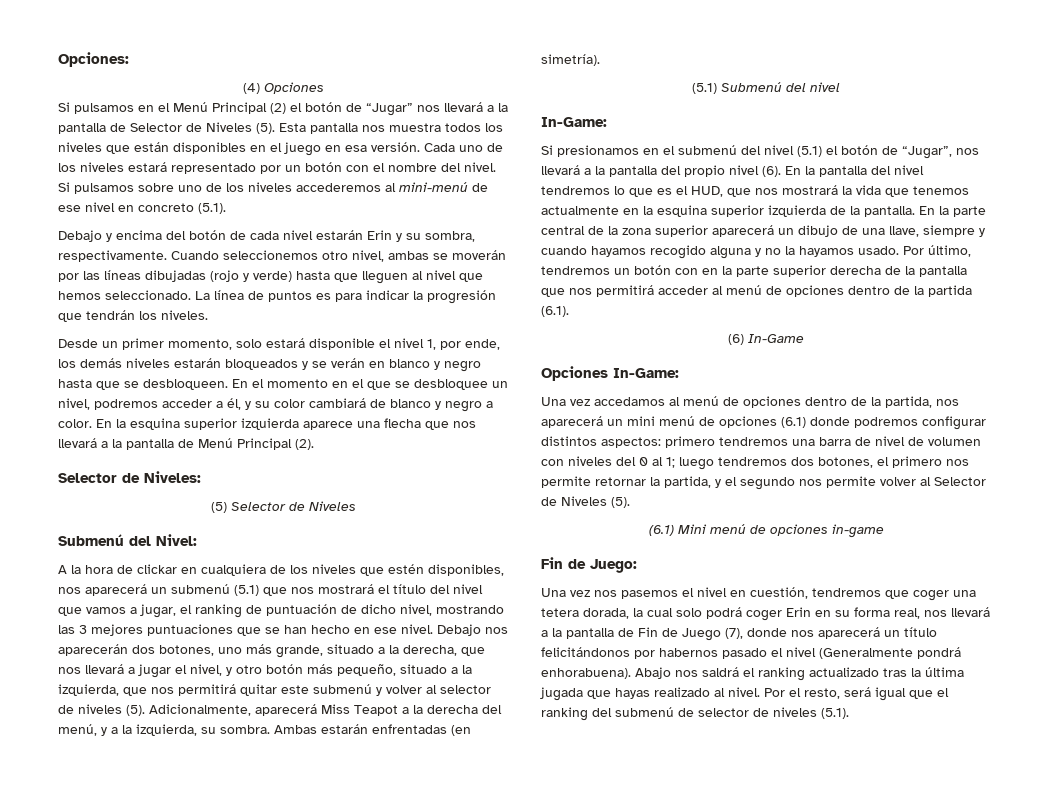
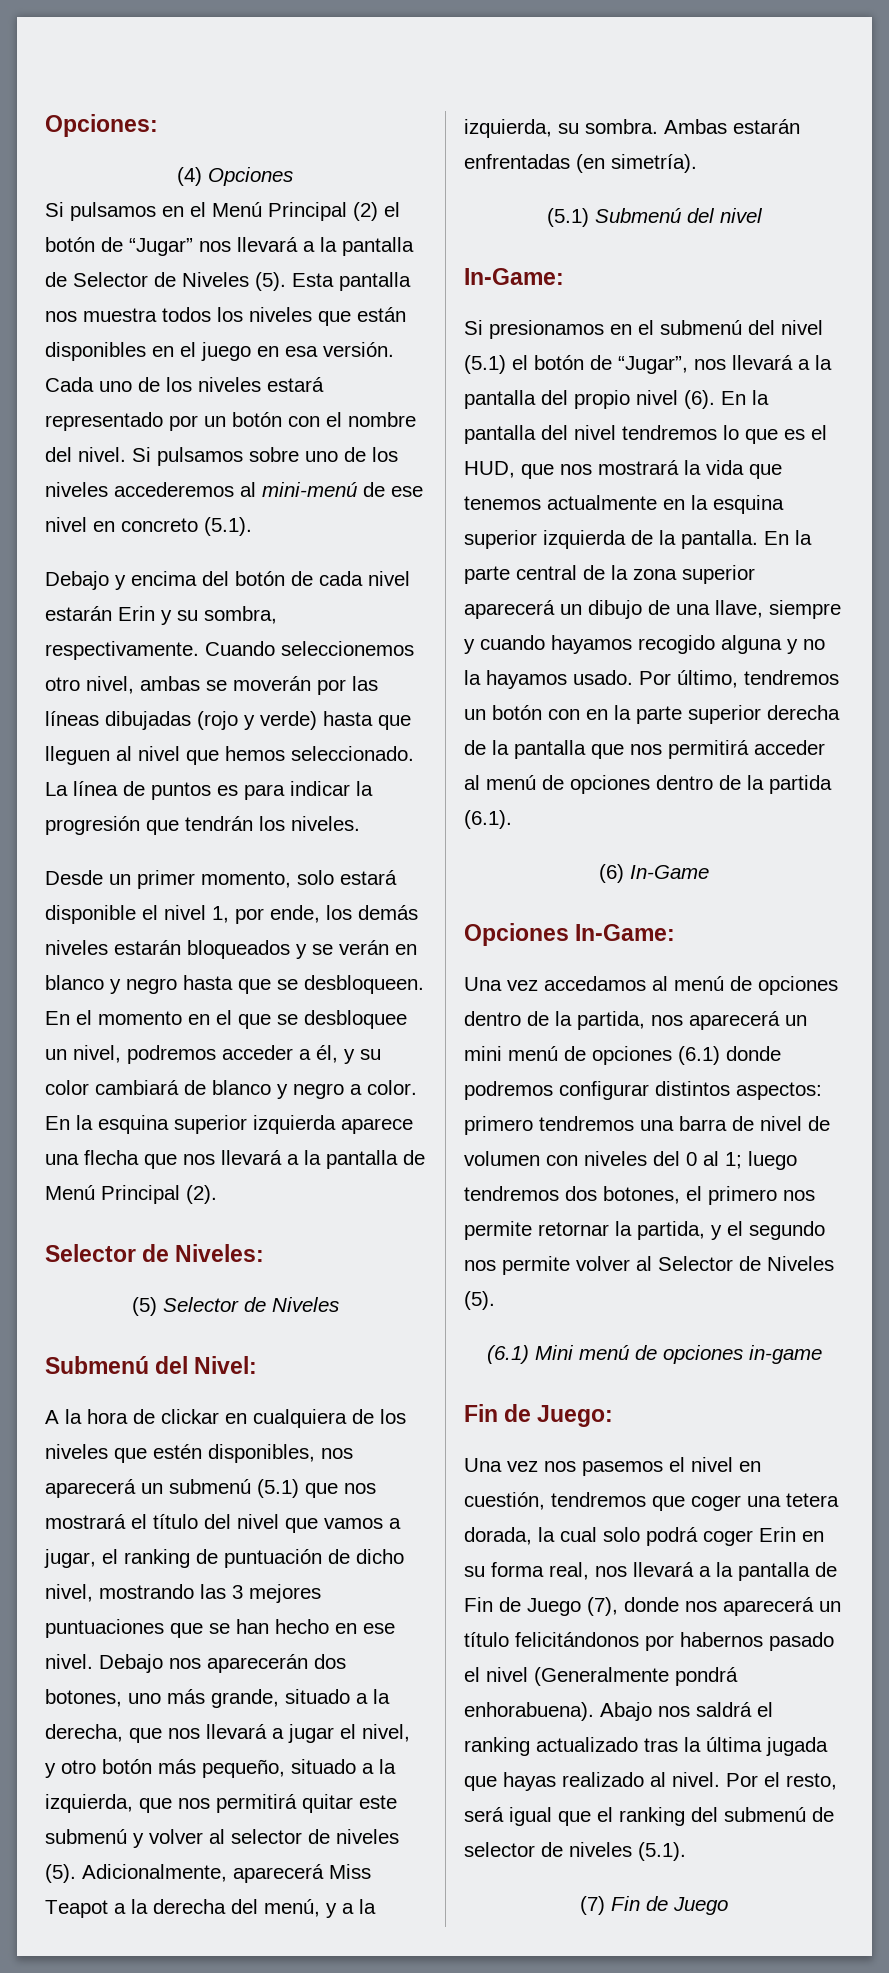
(849, 713) none -> [580,1896,728,1915] // (7) Fin de Juego

